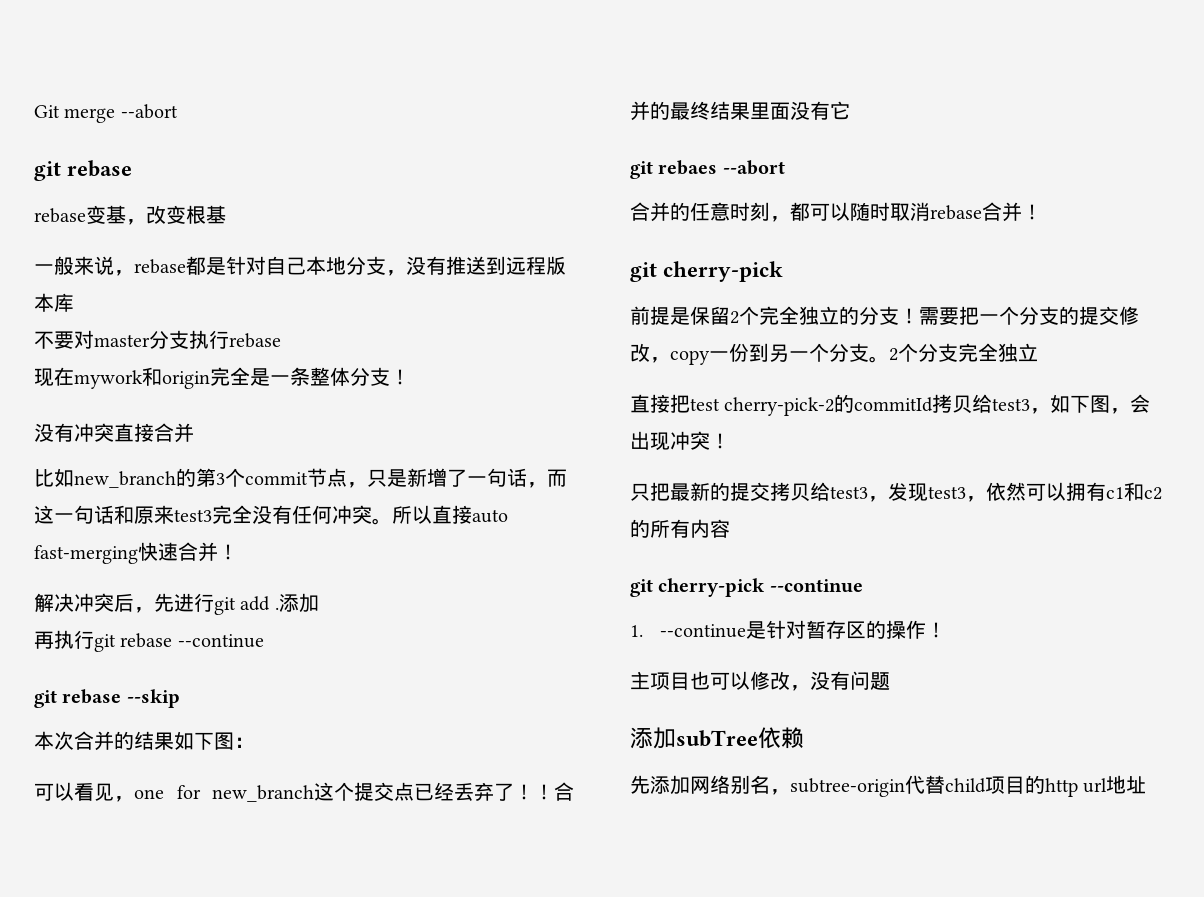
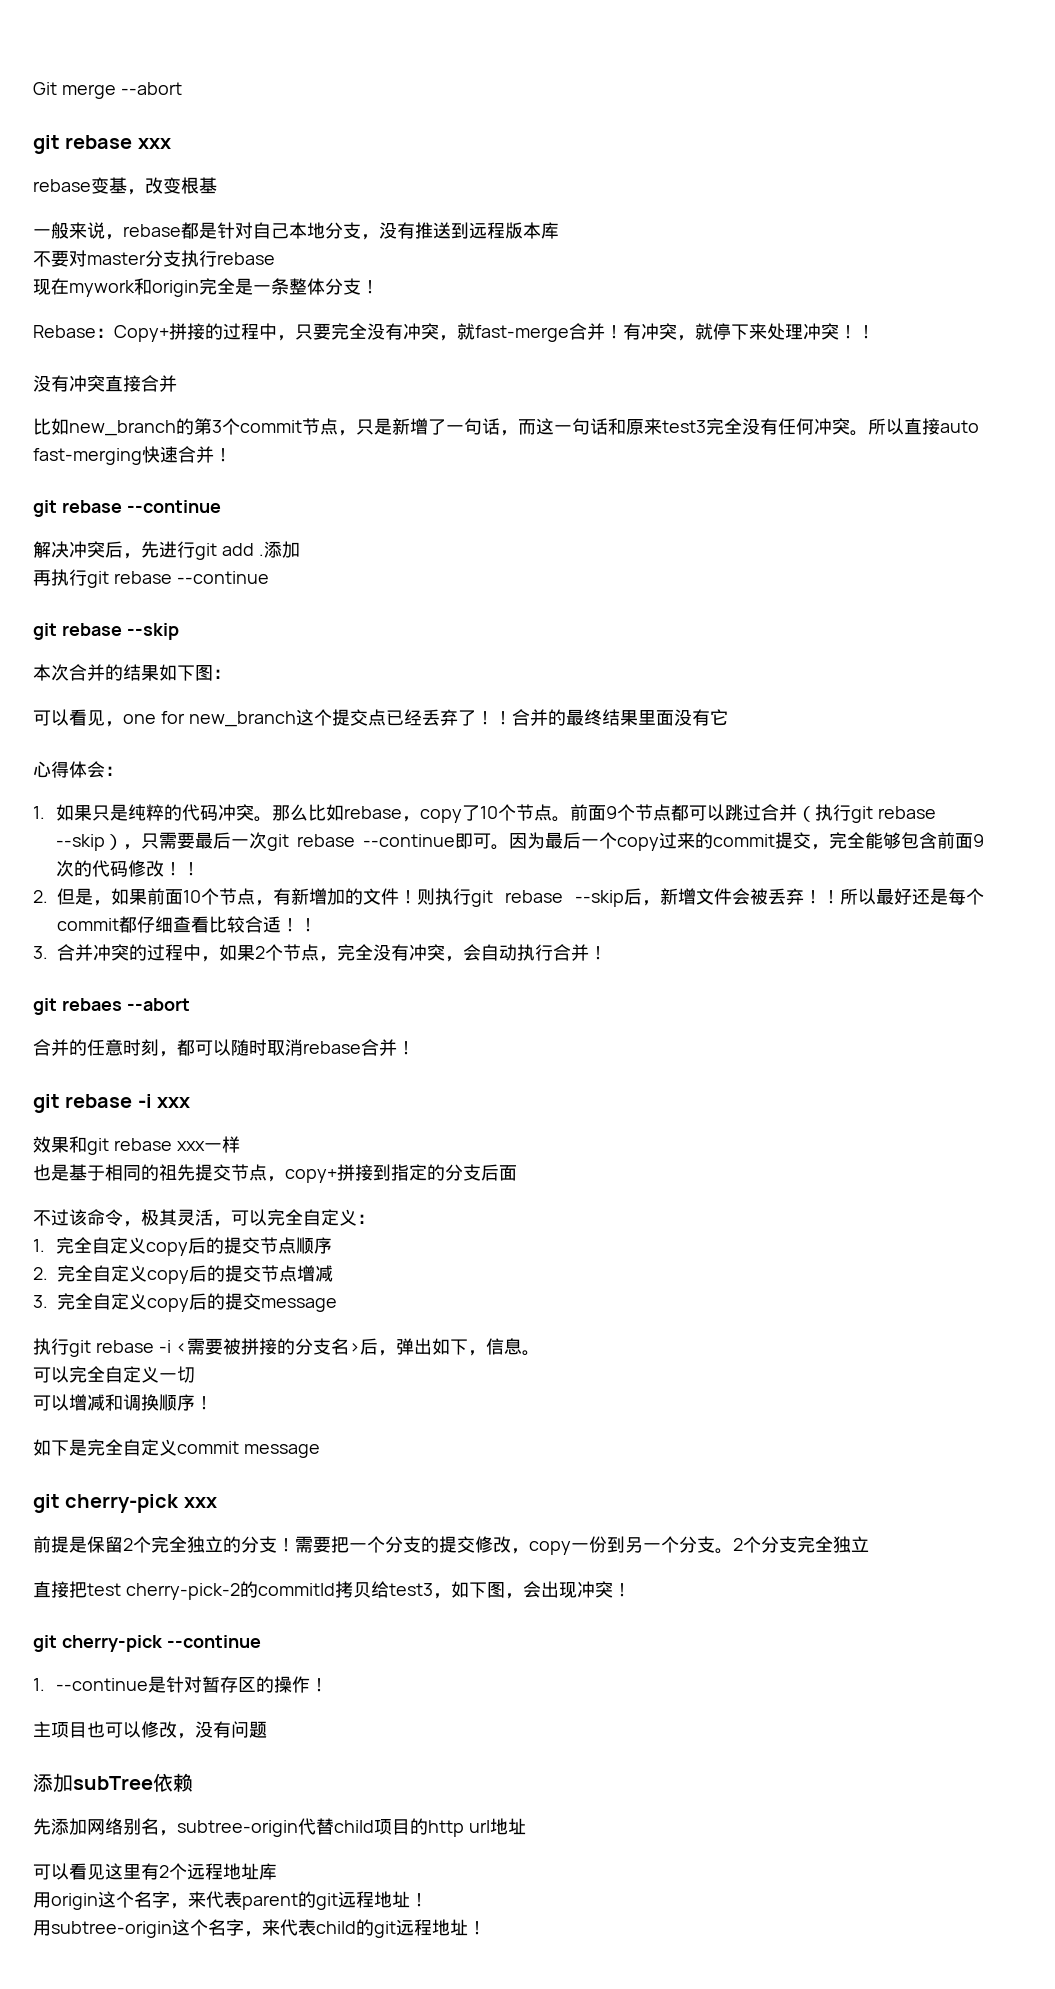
(133, 168) none -> [137,138,171,149] xxx
(410, 377) none -> [33,323,875,342] // Rebase：Copy+拼接的过程中，只要完全没有冲突，就fast-merge合并！有冲突，就停下来处理冲突！！
(238, 552) none -> [33,500,221,517] // git rebase --continue
(850, 110) none -> [33,761,123,778] [33,804,936,823] [56,832,984,851] [56,860,201,877] [33,888,984,907] [57,916,317,933] [33,944,607,962] // 心得体会： // 1.如果只是纯粹的代码冲突。那么比如rebase，copy了10个节点。前面9个节点都可以跳过合并（执行git rebase --skip），只需要最后一次git rebase --continue即可。因为最后一个copy过来的commit提交，完全能够包含前面9次的代码修改！！ // 2.但是，如果前面10个节点，有新增加的文件！则执行git rebase --skip后，新增文件会被丢弃！！所以最好还是每个commit都仔细查看比较合适！！ // 3.合并冲突的过程中，如果2个节点，完全没有冲突，会自动执行合并！
[630,261,784,282] // git cherry-pick -> [33,1094,191,1113] [33,1136,240,1155] [33,1164,517,1183] [33,1209,375,1227] [33,1237,333,1256] [33,1265,333,1284] [33,1293,337,1312] [33,1338,540,1357] [33,1366,195,1383] [33,1394,213,1411] [33,1439,320,1458] [33,1494,217,1513] // git rebase -i xxx // 效果和git rebase xxx一样 // 也是基于相同的祖先提交节点，copy+拼接到指定的分支后面 // 不过该命令，极其灵活，可以完全自定义： // 1.完全自定义copy后的提交节点顺序 // 2.完全自定义copy后的提交节点增减 // 3.完全自定义copy后的提交message // 执行git rebase -i <需要被拼接的分支名>后，弹出如下，信息。 // 可以完全自定义一切 // 可以增减和调换顺序！ // 如下是完全自定义commit message // git cherry-pick xxx
[630,482,1162,502] [630,519,730,538] // 只把最新的提交拷贝给test3，发现test3，依然可以拥有c1和c2的所有内容 -> (631, 1590) none
(1147, 785) none -> [33,1863,277,1880] [33,1891,428,1910] [33,1919,486,1938] // 可以看见这里有2个远程地址库 // 用origin这个名字，来代表parent的git远程地址！ // 用subtree-origin这个名字，来代表child的git远程地址！

